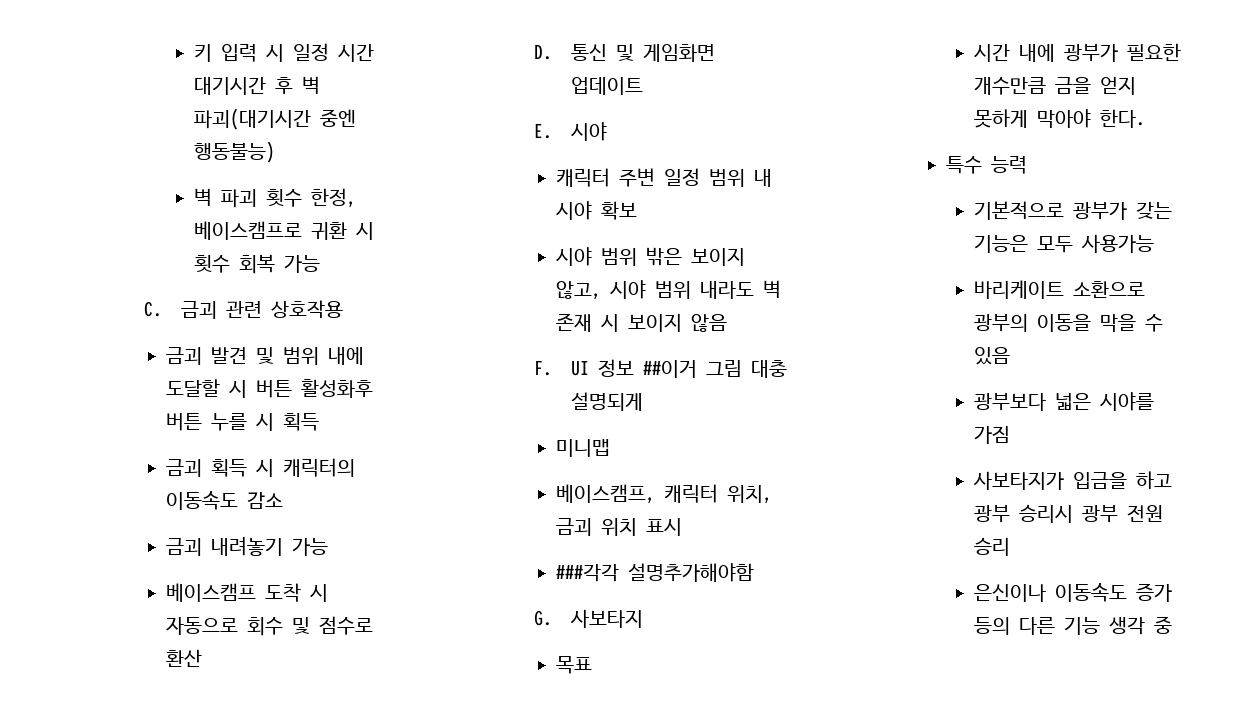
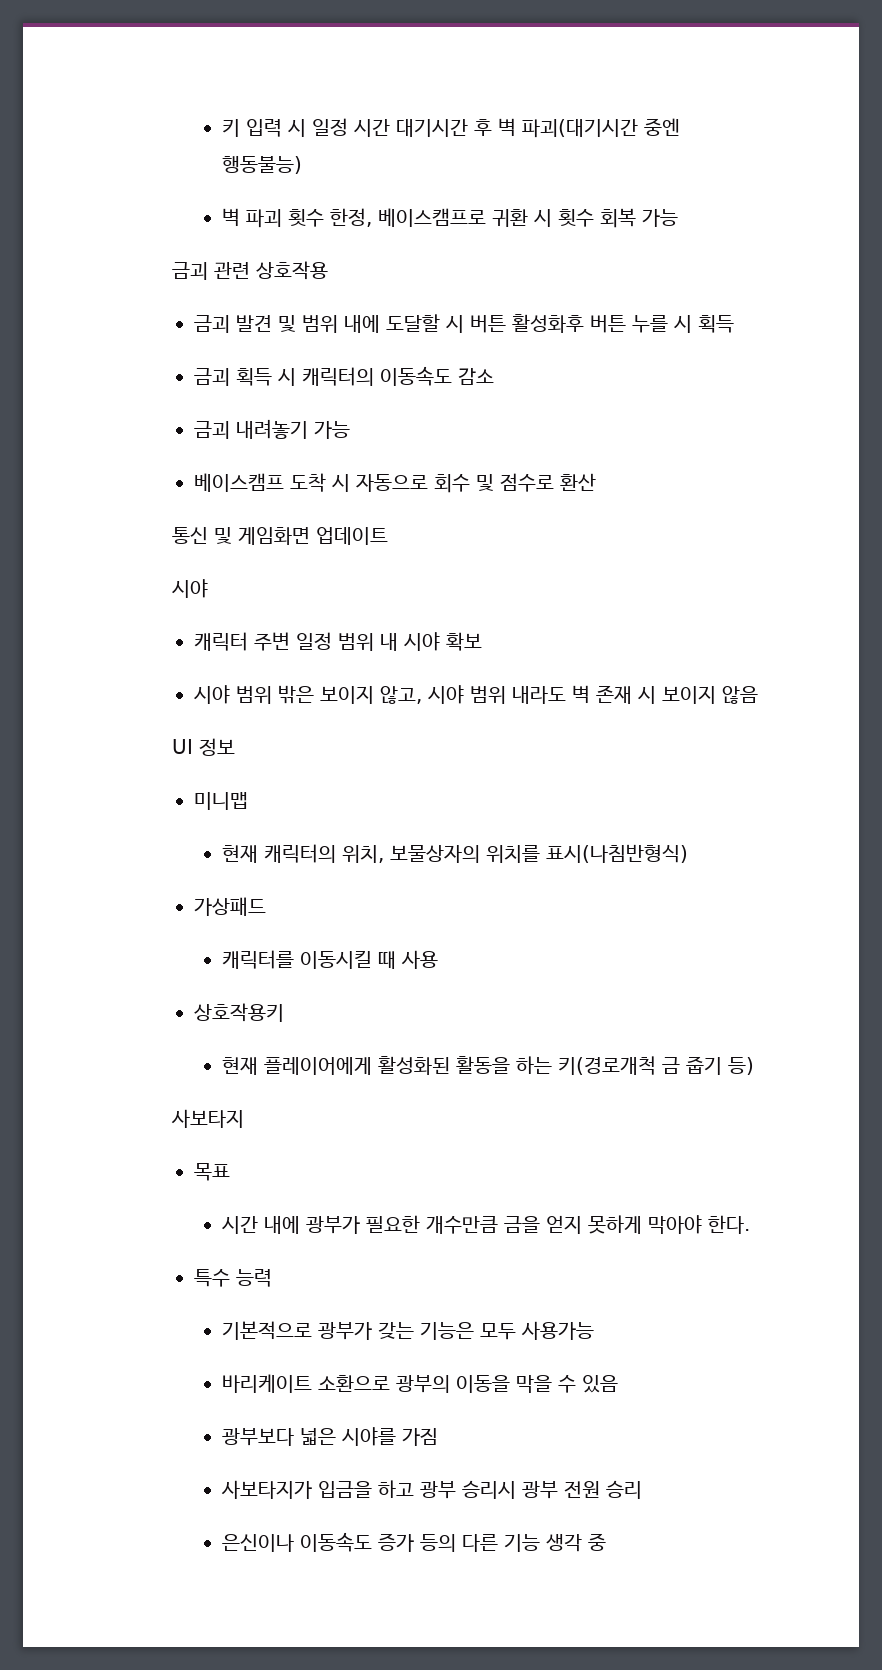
[144,301,163,317] C. -> (679, 218) none
[534,45,553,60] D. -> (597, 482) none
[534,124,553,139] E. -> (389, 536) none
[534,361,553,376] F. -> (759, 695) none
[642,360,787,378] [570,392,643,411] [556,439,611,457] [556,484,773,504] [556,518,683,536] [556,563,755,582] [534,610,553,626] ##이거 그림 대충 설명되게 // 미니맵 // 베이스캠프, 캐릭터 위치, 금괴 위치 표시 // ###각각 설명추가해야함 // G. -> [194,792,249,810] [222,844,689,863] [194,897,267,916] [222,950,439,969] [194,1003,285,1022] [222,1056,755,1075] // 미니맵 // 현재 캐릭터의 위치, 보물상자의 위치를 표시(나침반형식) // 가상패드 // 캐릭터를 이동시킬 때 사용 // 상호작용키 // 현재 플레이어에게 활성화된 활동을 하는 키(경로개척 금 줍기 등) //

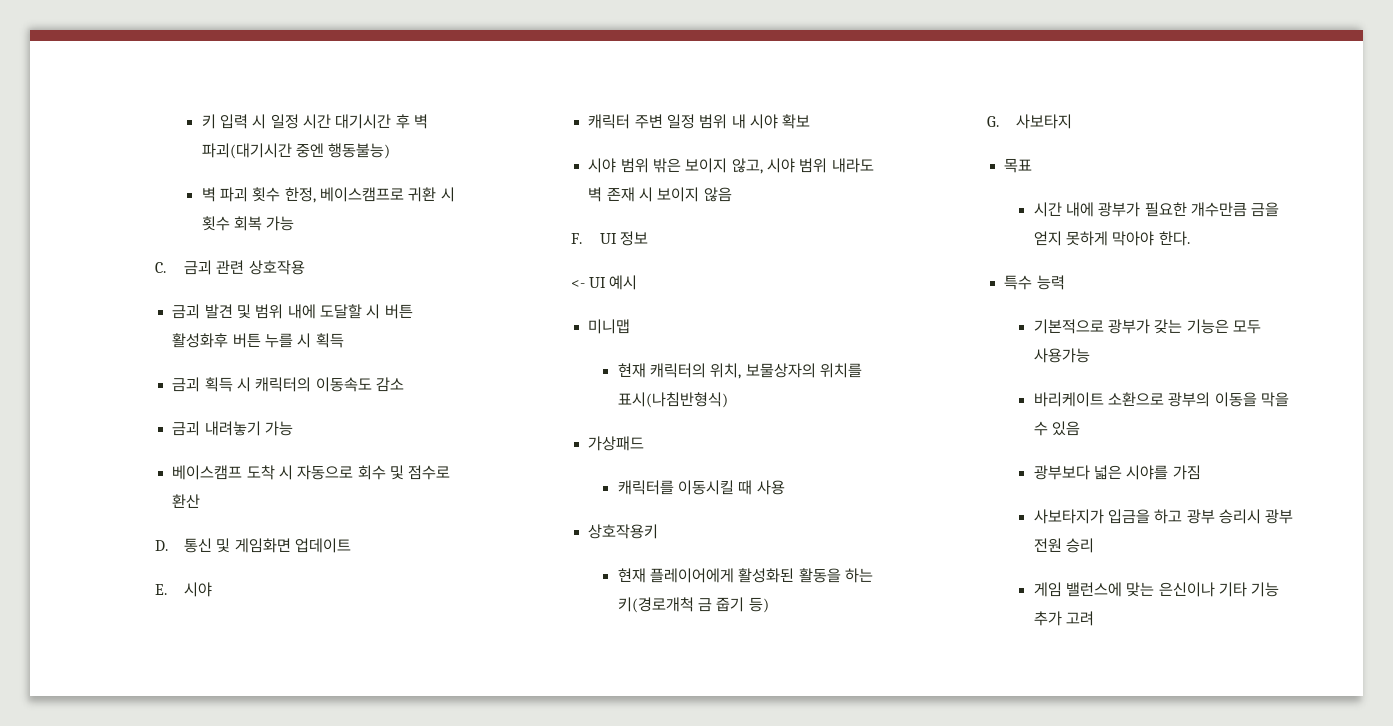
(679, 218) none -> [154,262,166,273] C.
(597, 482) none -> [154,540,168,551] D.
(389, 536) none -> [154,584,167,595] E.
(759, 695) none -> [570,233,582,244] F.
(236, 747) none -> [570,275,638,290] // <- UI 예시
(755, 1066) none -> [986,116,999,127] G.
[222,1532,607,1552] 은신이나 이동속도 증가 등의 다른 기능 생각 중 -> [1033,582,1280,597] [1033,611,1095,626] 게임 밸런스에 맞는 은신이나 기타 기능 추가 고려

